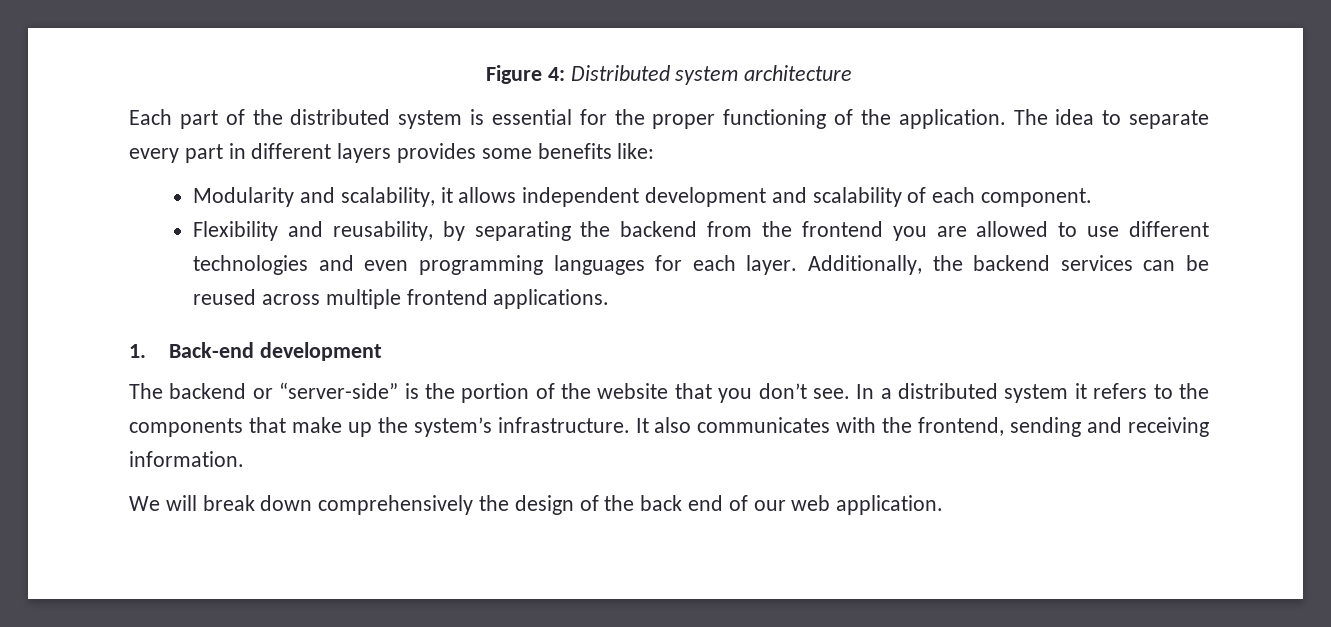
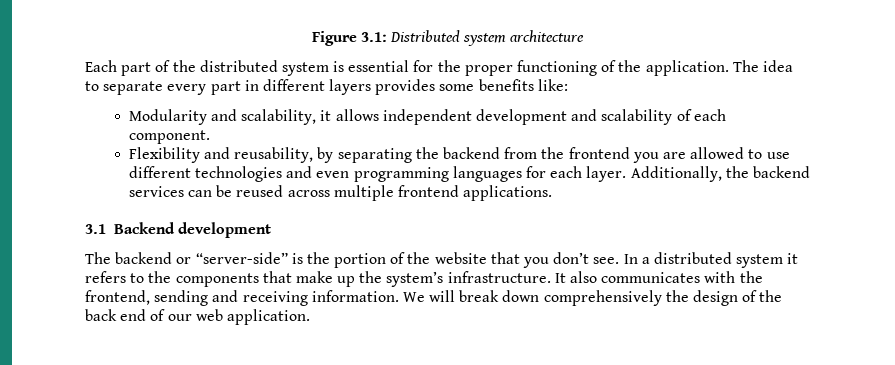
[547,67,565,81] 4: -> [360,32,387,42] 3.1:
[129,342,255,358] 1. Back-end -> [85,222,175,234] 3.1 Backend
(244, 459) // -> (399, 296) none

